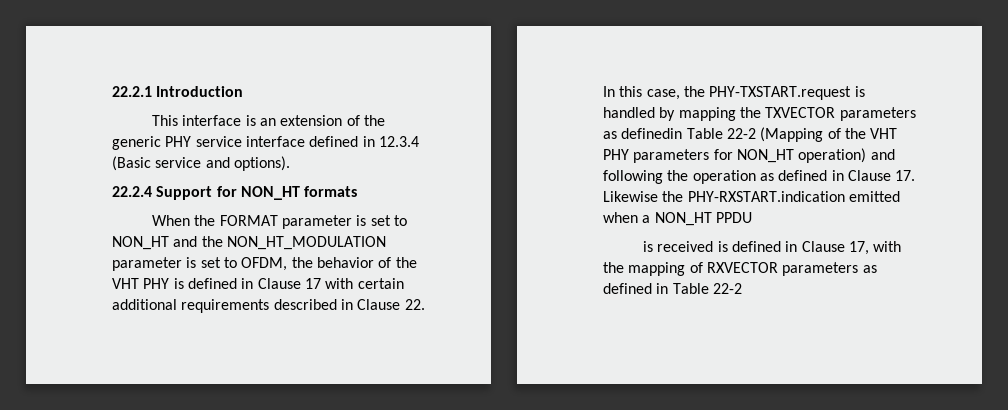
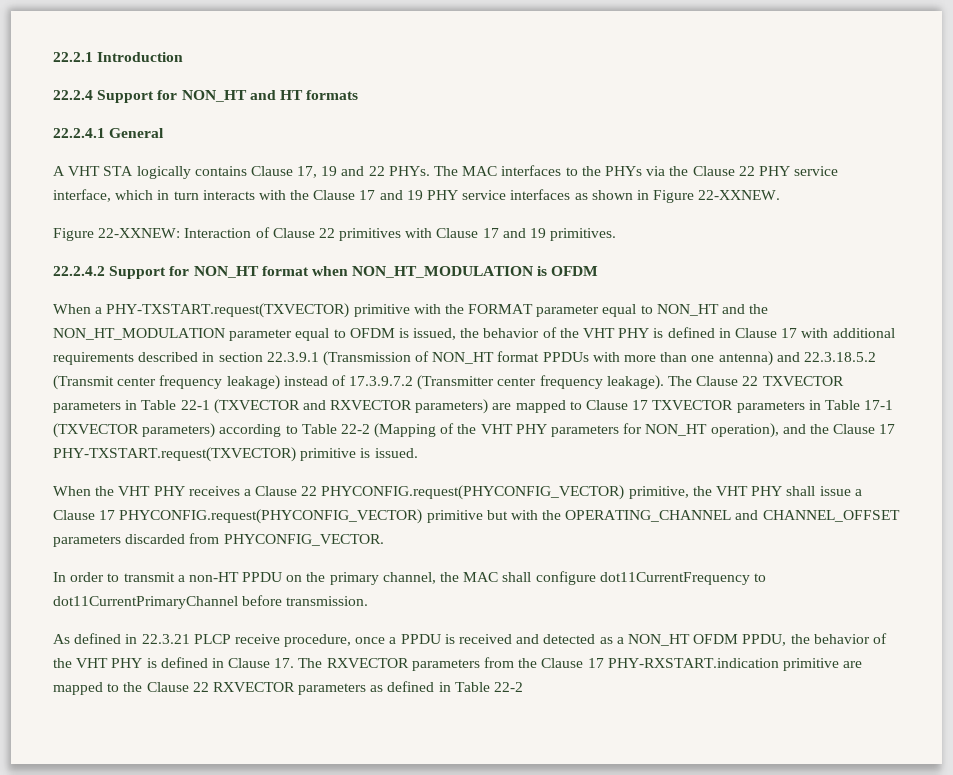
[152,115,385,126] [112,136,419,150] [112,156,290,171] // This interface is an extension of the generic PHY service interface defined in 12.3.4 (Basic service and options). -> (184, 57) none
(300, 193) none -> [249,90,303,100] and HT
[152,215,191,226] When -> [53,128,165,138] [53,165,839,179] [53,189,781,203] [53,227,617,241] [53,266,599,279] [53,303,441,318] 22.2.4.1 General // A VHT STA logically contains Clause 17, 19 and 22 PHYs. The MAC interfaces to the PHYs via the Clause 22 PHY service interface, which in turn interacts with the Clause 17 and 19 PHY service interfaces as shown in Figure 22-XXNEW. // Figure 22-XXNEW: Interaction of Clause 22 primitives with Clause 17 and 19 primitives. // 22.2.4.2 Support for NON_HT format when NON_HT_MODULATION is OFDM // When a PHY-TXSTART.request(TXVECTOR) primitive with
[356,215,391,226] is set -> [602,304,637,317] equal
[186,257,288,271] is set to OFDM, -> [295,328,457,341] equal to OFDM is issued,
[357,278,404,289] certain -> (829, 333) none
[357,299,425,310] [603,86,865,100] [603,107,916,121] [603,128,683,139] Clause 22. In this case, the PHY-TXSTART.request is handled by mapping the TXVECTOR parameters as definedin -> [218,351,876,366] [53,375,844,390] [53,399,894,414] [53,423,298,438] section 22.3.9.1 (Transmission of NON_HT format PPDUs with more than one antenna) and 22.3.18.5.2 (Transmit center frequency leakage) instead of 17.3.9.7.2 (Transmitter center frequency leakage). The Clause 22 TXVECTOR parameters in Table 22-1 (TXVECTOR and RXVECTOR parameters) are mapped to Clause 17 TXVECTOR parameters in Table 17-1 (TXVECTOR parameters) according to
[798,148,895,163] [603,170,916,184] [603,191,900,202] [603,212,752,226] [643,241,902,255] [603,262,703,276] operation) and following the operation as defined in Clause 17. Likewise the PHY-RXSTART.indication emitted when a NON_HT PPDU // is received is defined in Clause 17, with the mapping of -> [710,423,896,438] [53,447,418,462] [53,485,862,500] [53,509,900,524] [53,533,384,547] [53,571,766,585] [53,595,369,609] [53,633,887,647] [53,657,863,671] [53,682,209,695] operation), and the Clause 17 PHY-TXSTART.request(TXVECTOR) primitive is issued. // When the VHT PHY receives a Clause 22 PHYCONFIG.request(PHYCONFIG_VECTOR) primitive, the VHT PHY shall issue a Clause 17 PHYCONFIG.request(PHYCONFIG_VECTOR) primitive but with the OPERATING_CHANNEL and CHANNEL_OFFSET parameters discarded from PHYCONFIG_VECTOR. // In order to transmit a non-HT PPDU on the primary channel, the MAC shall configure dot11CurrentFrequency to dot11CurrentPrimaryChannel before transmission. // As defined in 22.3.21 PLCP receive procedure, once a PPDU is received and detected as a NON_HT OFDM PPDU, the behavior of the VHT PHY is defined in Clause 17. The RXVECTOR parameters from the Clause 17 PHY-RXSTART.indication primitive are mapped to the Clause 22

